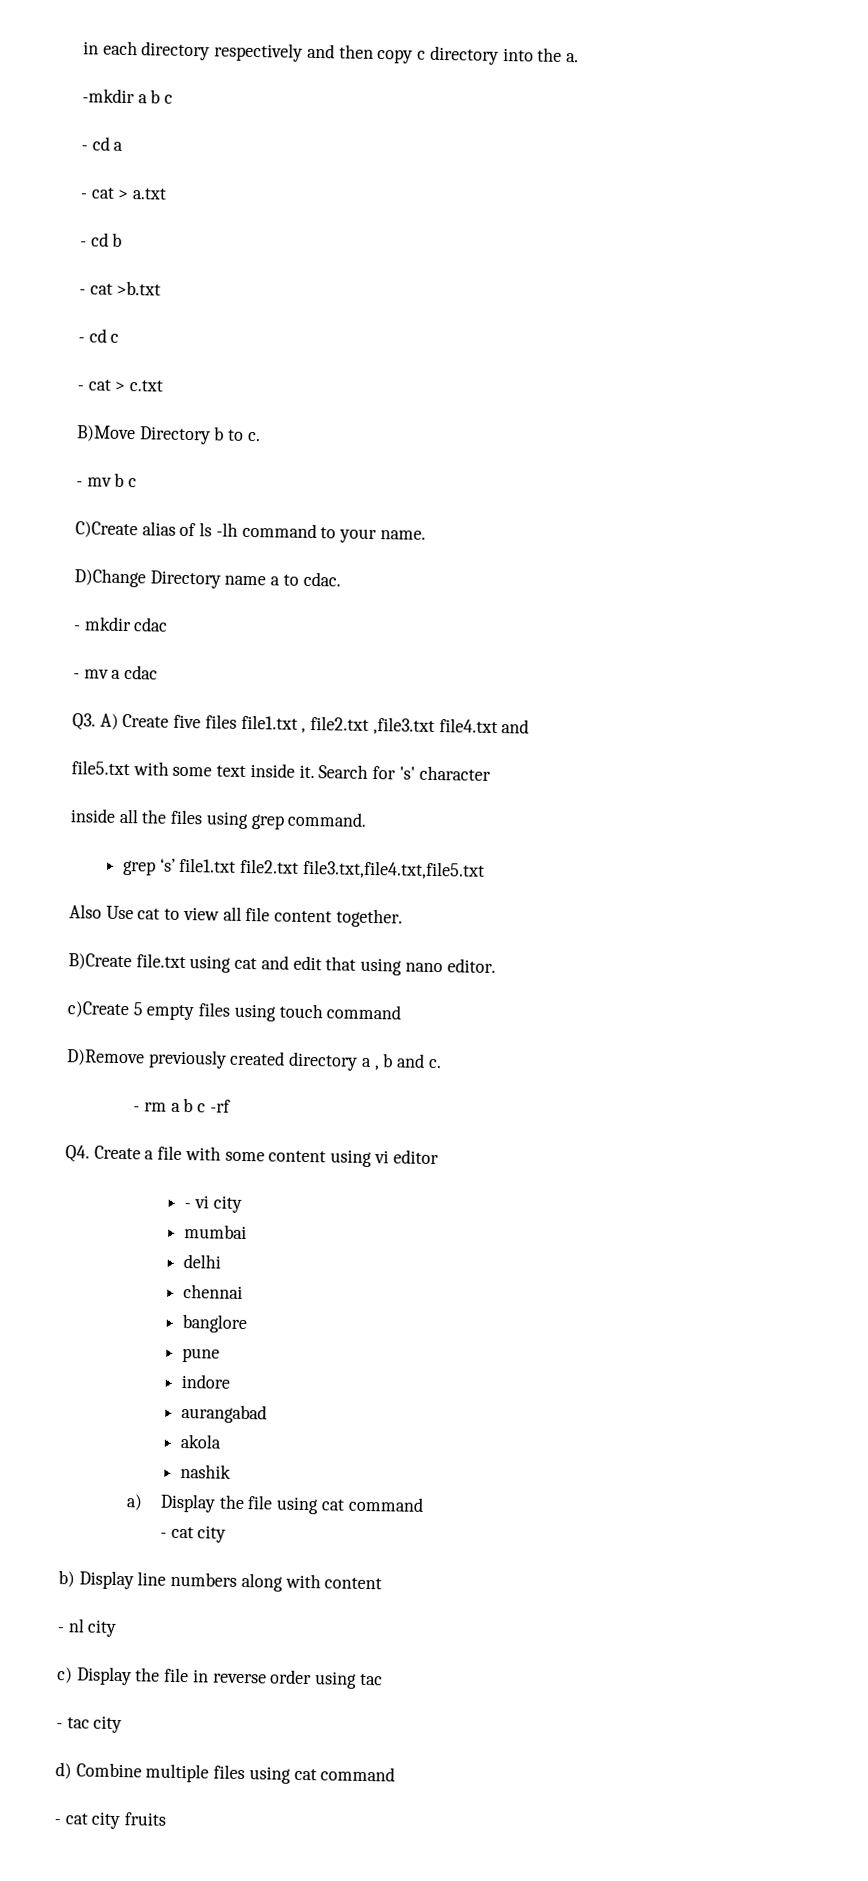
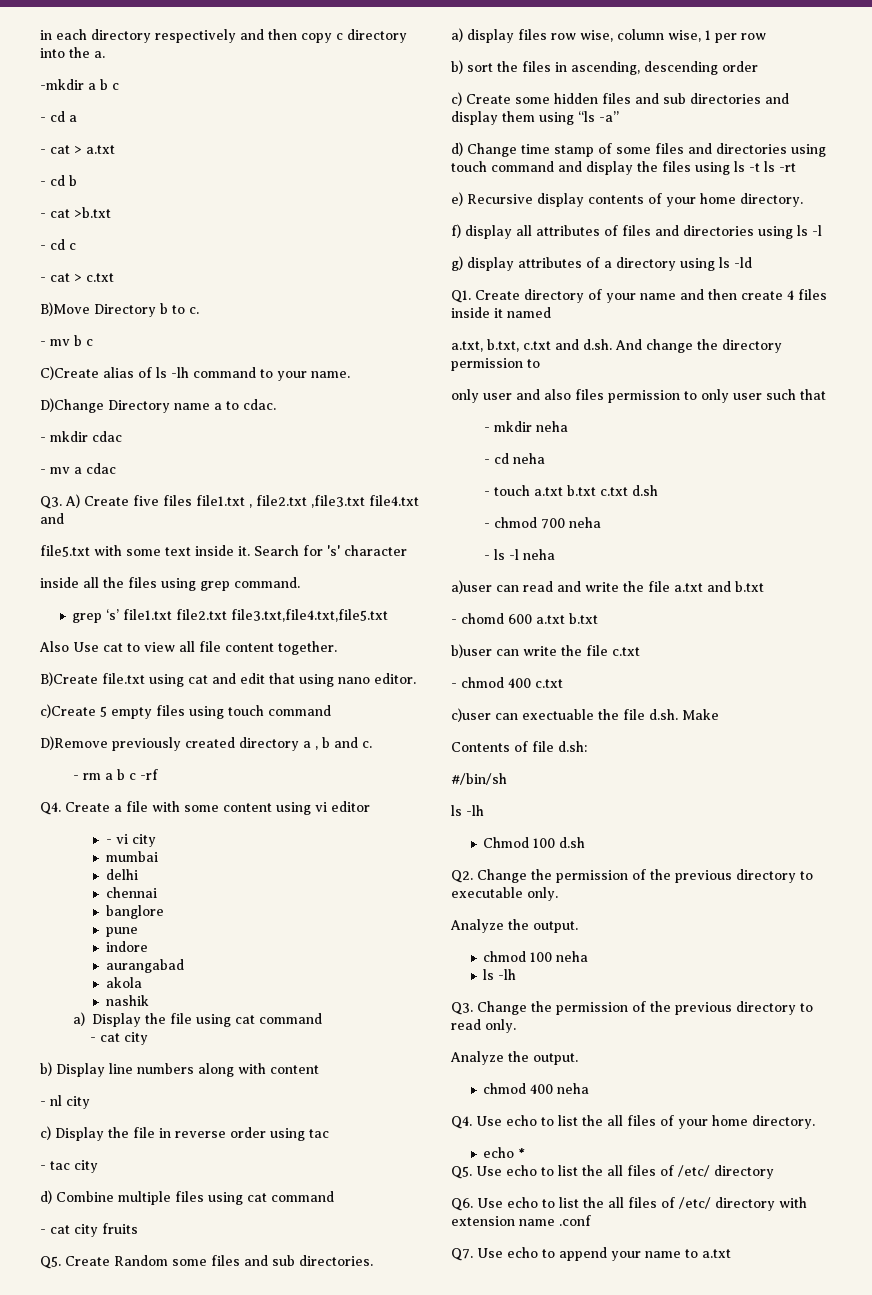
(167, 1819) none -> [40,1255,373,1269] [451,28,766,43] [451,60,758,75] [451,92,789,106] [451,111,619,125] [451,142,826,157] [451,161,796,175] [451,192,803,207] [451,224,822,239] [451,256,752,271] [451,289,827,303] [451,307,551,318] [451,339,782,353] [451,358,540,371] [451,389,826,403] [484,421,569,432] [484,453,546,464] [484,485,659,496] [484,517,602,529] [484,549,556,560] [451,580,764,594] [451,613,598,624] [451,644,640,658] [451,677,563,688] [451,708,719,722] [451,741,587,752] [451,773,507,785] [451,805,484,816] [483,837,586,848] [451,869,813,883] [451,887,558,901] [450,919,578,933] [483,951,589,962] [483,969,517,980] [451,1001,813,1015] [451,1019,516,1033] [450,1051,578,1065] [483,1083,590,1094] [451,1115,815,1129] [483,1147,526,1158] [451,1165,774,1179] [451,1197,807,1211] [451,1215,591,1226] [451,1247,731,1261] // Q5. Create Random some files and sub directories. // a) display files row wise, column wise, 1 per row // b) sort the files in ascending, descending order // c) Create some hidden files and sub directories and display them using “ls -a” // d) Change time stamp of some files and directories using touch command and display the files using ls -t ls -rt // e) Recursive display contents of your home directory. // f) display all attributes of files and directories using ls -l // g) display attributes of a directory using ls -ld // Q1. Create directory of your name and then create 4 files inside it named // a.txt, b.txt, c.txt and d.sh. And change the directory permission to // only user and also files permission to only user such that // - mkdir neha // - cd neha // - touch a.txt b.txt c.txt d.sh // - chmod 700 neha // - ls -l neha // a)user can read and write the file a.txt and b.txt // - chomd 600 a.txt b.txt // b)user can write the file c.txt // - chmod 400 c.txt // c)user can exectuable the file d.sh. Make // Contents of file d.sh: // #/bin/sh // ls -lh // Chmod 100 d.sh // Q2. Change the permission of the previous directory to executable only. // Analyze the output. // chmod 100 neha // ls -lh // Q3. Change the permission of the previous directory to read only. // Analyze the output. // chmod 400 neha // Q4. Use echo to list the all files of your home directory. // echo * // Q5. Use echo to list the all files of /etc/ directory // Q6. Use echo to list the all files of /etc/ directory with extension name .conf // Q7. Use echo to append your name to a.txt

